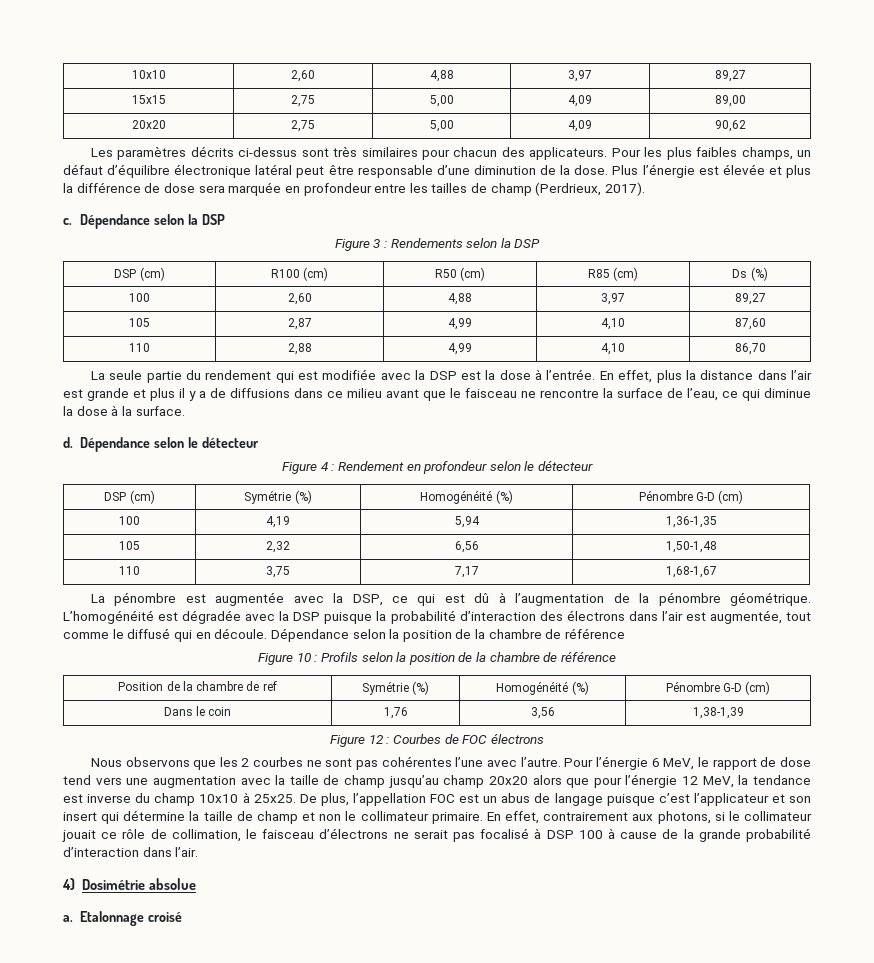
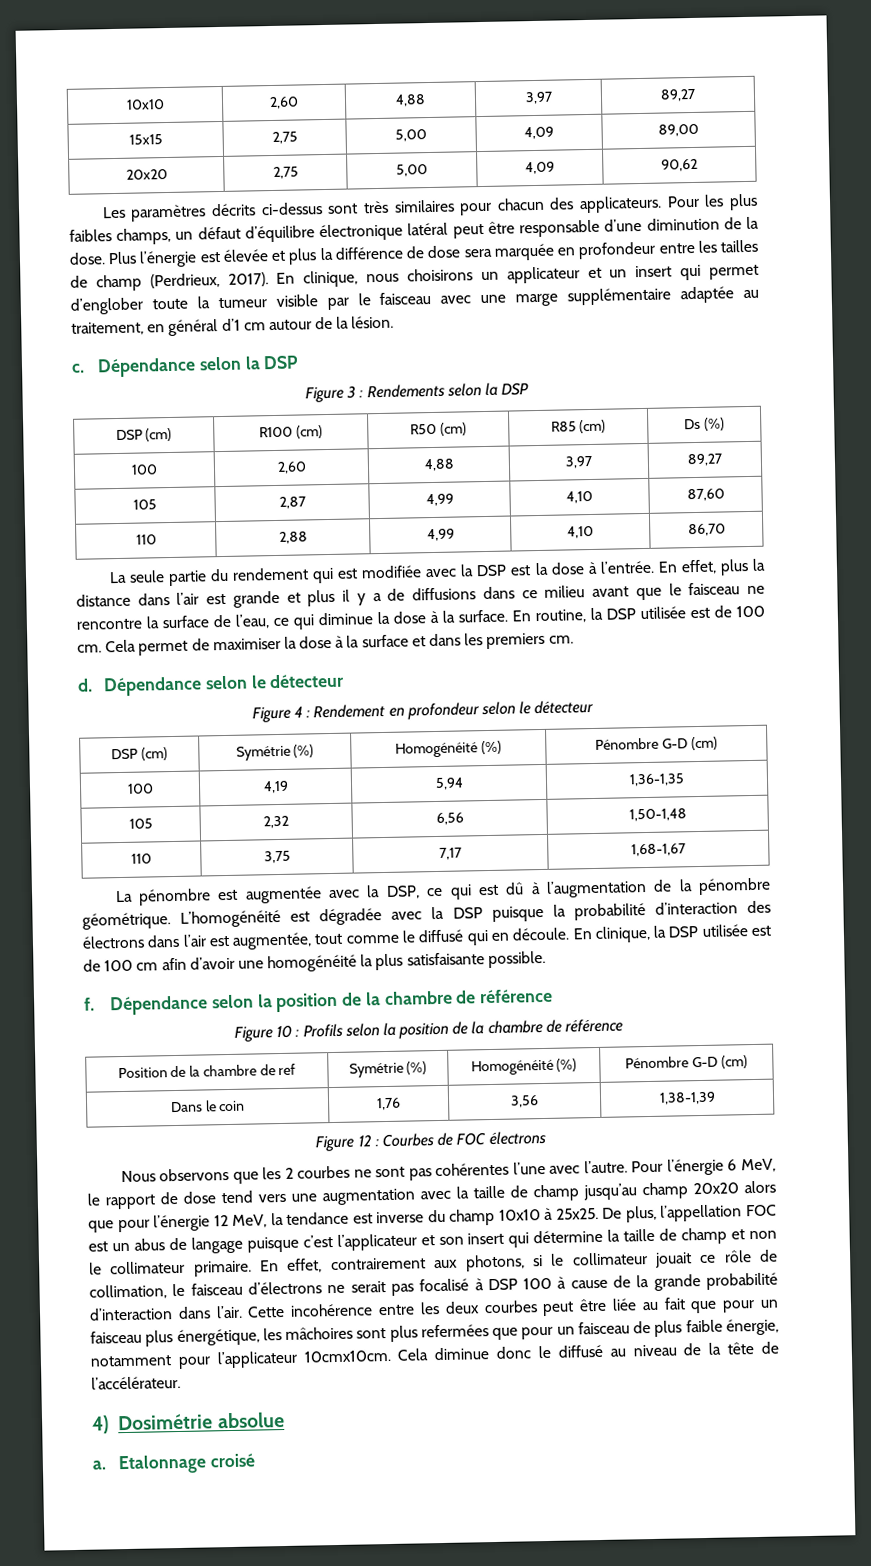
(646, 189) none -> [276,264,760,288] [70,286,759,315] [71,315,395,336] En clinique, nous choisirons un applicateur et un insert qui permet d’englober toute la tumeur visible par le faisceau avec une marge supplémentaire adaptée au traitement, en général d’1 cm autour de la lésion.
(185, 411) none -> [512,605,765,624] [77,632,574,656] En routine, la DSP utilisée est de 100 cm. Cela permet de maximiser la dose à la surface et dans les premiers cm.
(268, 633) none -> [572,924,771,943] [83,950,546,973] [84,997,95,1011] En clinique, la DSP utilisée est de 100 cm afin d’avoir une homogénéité la plus satisfaisante possible. // f.
(199, 852) none -> [247,1297,779,1318] [90,1318,779,1347] [90,1341,780,1370] [91,1375,181,1390] Cette incohérence entre les deux courbes peut être liée au fait que pour un faisceau plus énergétique, les mâchoires sont plus refermées que pour un faisceau de plus faible énergie, notamment pour l’applicateur 10cmx10cm. Cela diminue donc le diffusé au niveau de la tête de l’accélérateur.

